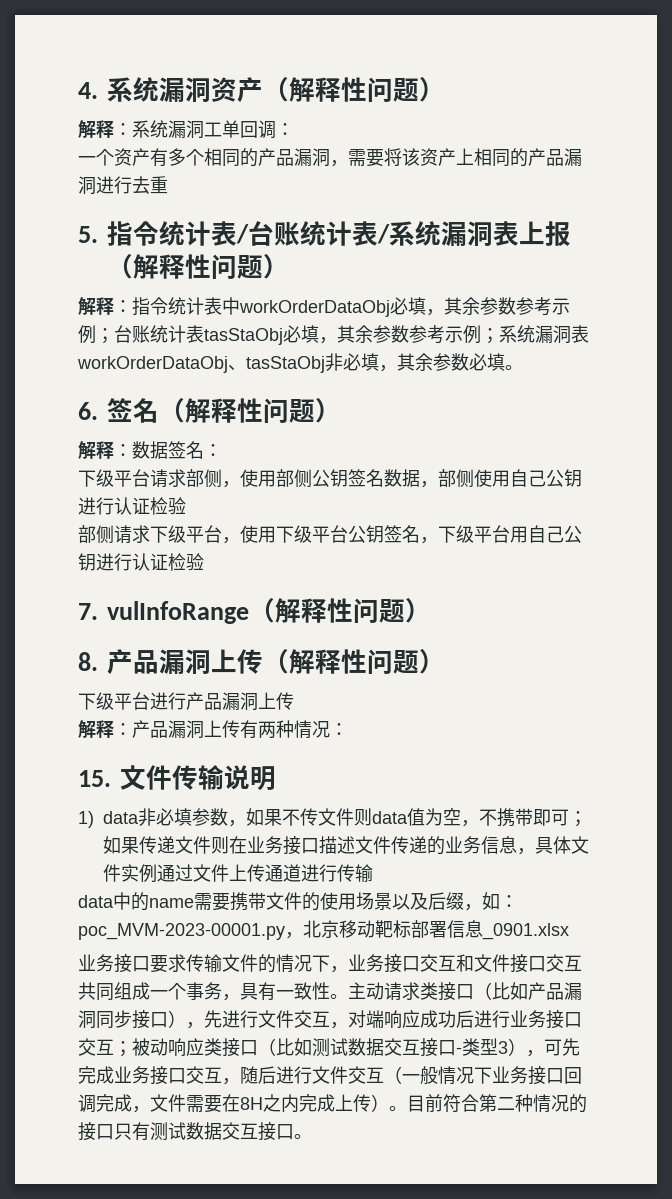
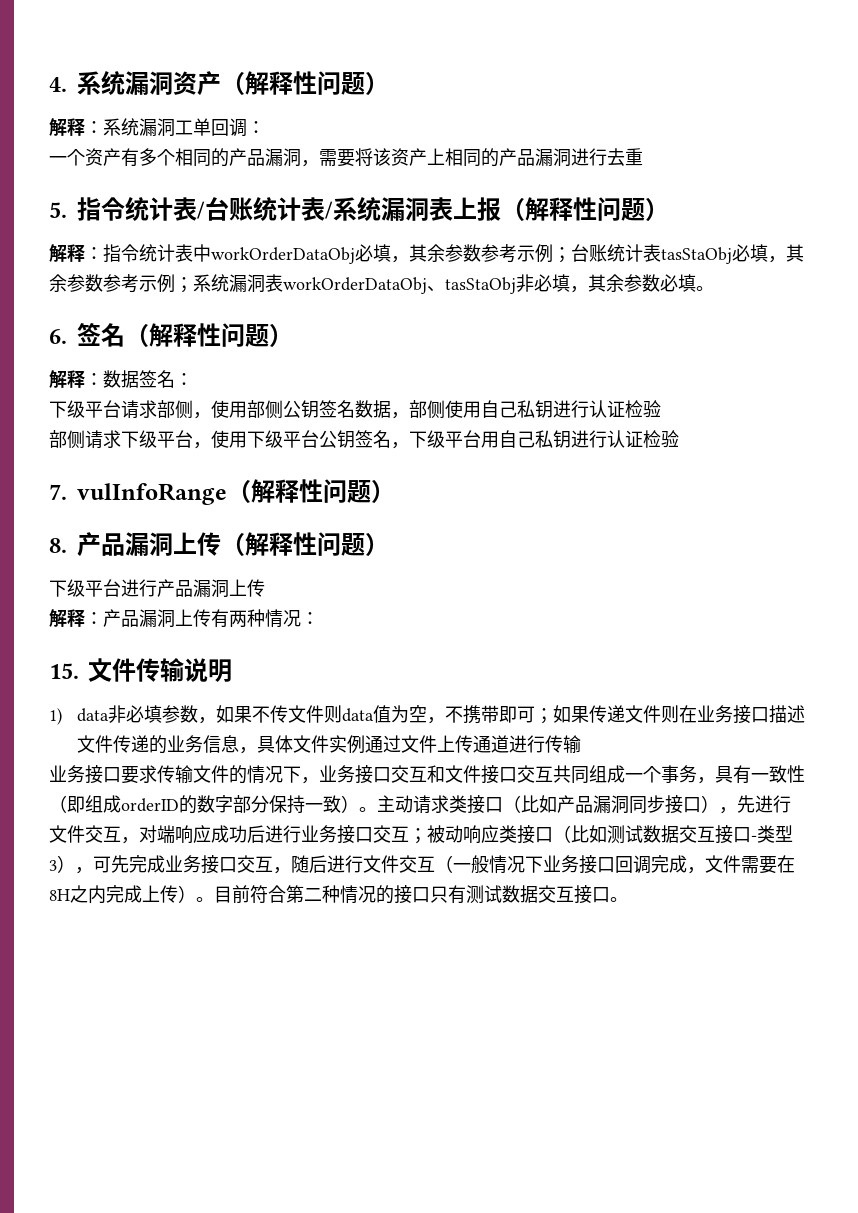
[546,469,564,487] 公 -> [517,400,535,418] 私
[564,525,582,543] 公 -> [535,430,553,448] 私
[78,892,518,911] [78,920,569,940] // data中的name需要携带文件的使用场景以及后缀，如：poc_MVM-2023-00001.py，北京移动靶标部署信息_0901.xlsx -> (581, 744) none
(330, 991) none -> [49,795,359,814] （即组成orderID的数字部分保持一致）

